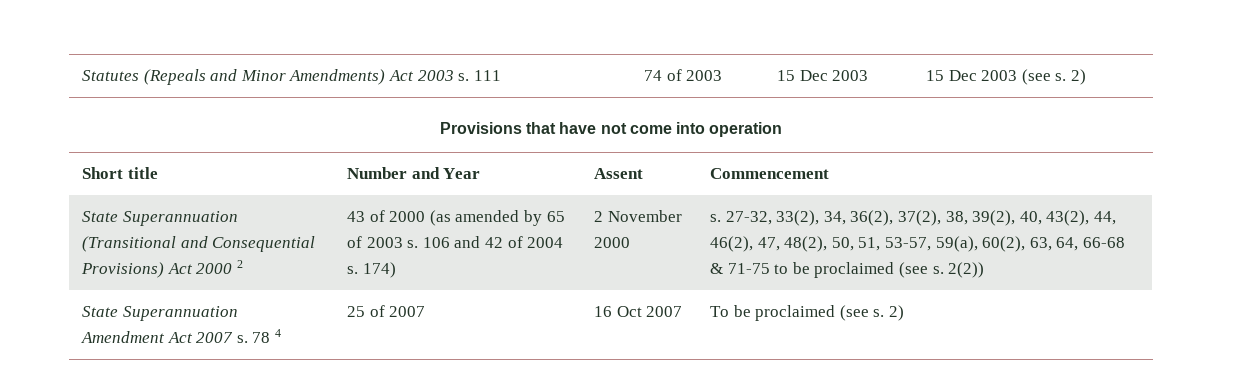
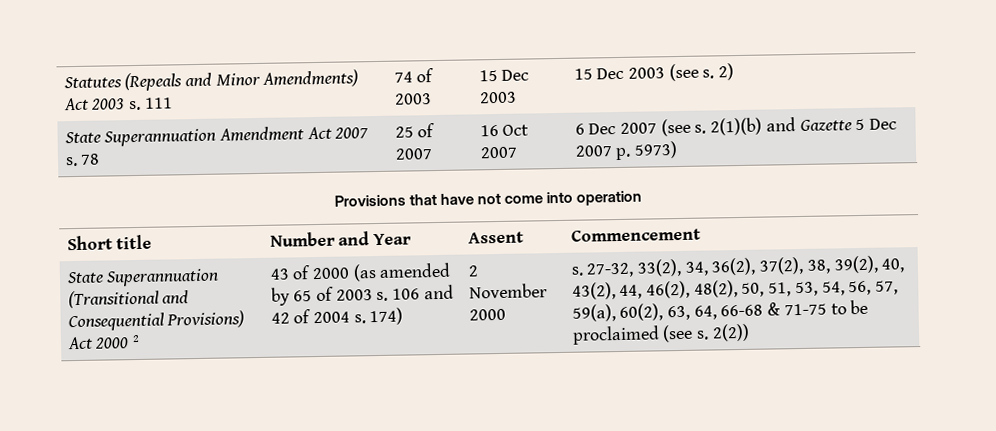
(1087, 77) none -> [64,126,369,147] [64,153,101,167] [394,123,436,138] [394,148,433,160] [479,124,530,137] [479,146,518,159] [574,117,898,137] [574,141,679,161] // State Superannuation Amendment Act 2007 s. 78 | 25 of 2007 | 16 Oct 2007 | 6 Dec 2007 (see s. 2(1)(b) and Gazette 5 Dec 2007 p. 5973)
[757,237,780,251] 47, -> (691, 289) none
[885,237,932,251] 53-57, -> [794,280,899,297] 53, 54, 56, 57,
[82,306,238,321] [81,329,282,343] [347,305,426,317] [594,306,683,317] [710,305,905,321] // State Superannuation Amendment Act 2007 s. 78 4 | 25 of 2007 | 16 Oct 2007 | To be proclaimed (see s. 2) -> (750, 332) none

